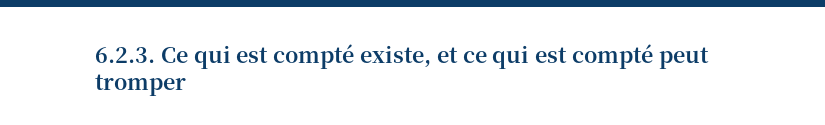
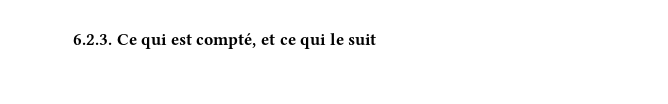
[273,44,432,69] compté existe, -> [196,33,257,49] compté,
[535,44,709,69] [95,74,186,96] est compté peut tromper -> [329,33,377,45] le suit

